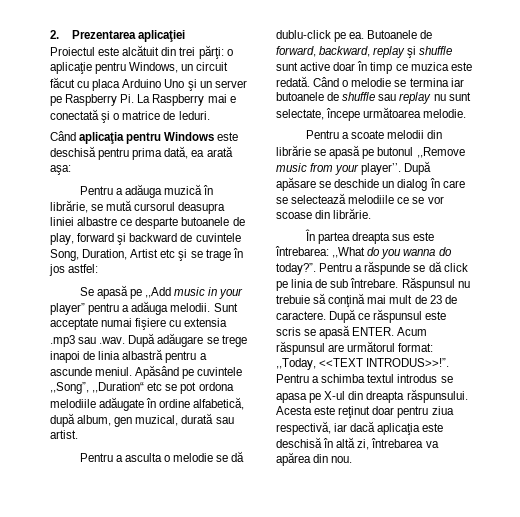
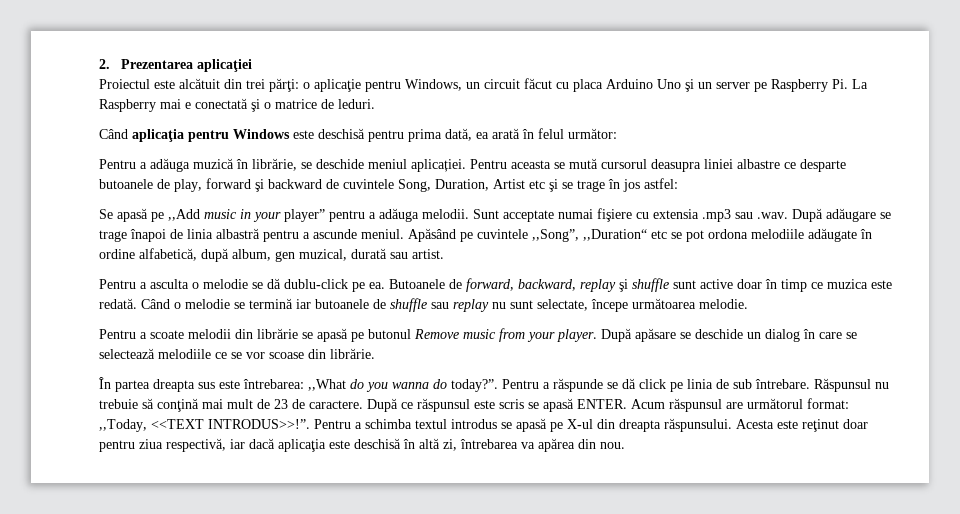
[50,165,71,175] aşa: -> [522,128,617,139] în felul următor:
(104, 207) none -> [316,159,565,172] deschide meniul aplicației. Pentru aceasta se
[221,335,247,347] [50,351,80,363] trege inapoi -> [99,229,166,242] trage înapoi
[409,78,449,87] termina -> [249,298,293,309] termină
[416,147,465,158] ,,Remove -> [414,329,459,339] Remove
[361,163,402,175] player’’. -> [557,329,597,342] player.
[276,393,307,403] apasa -> [516,418,547,432] apasă

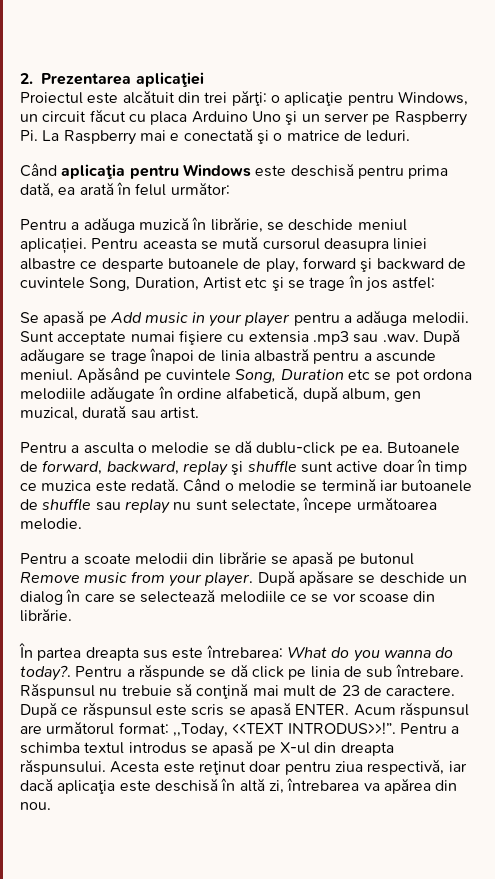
[168,209,200,221] ,,Add -> [109,312,142,323] Add
[284,209,325,222] player” -> [244,311,291,327] player
[532,229,647,242] ,,Song”, ,,Duration“ -> [235,369,344,383] Song, Duration
[308,379,346,391] ,,What -> [286,647,327,658] What
[451,379,498,392] today?”. -> [20,665,71,681] today?.

